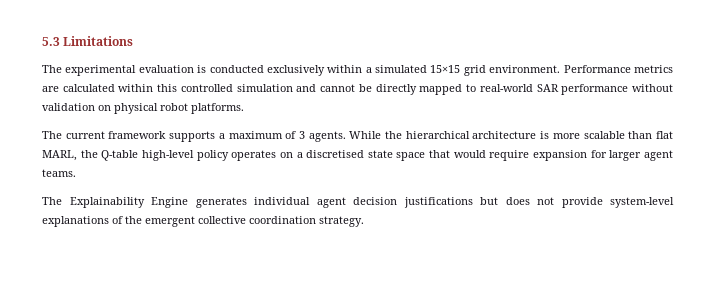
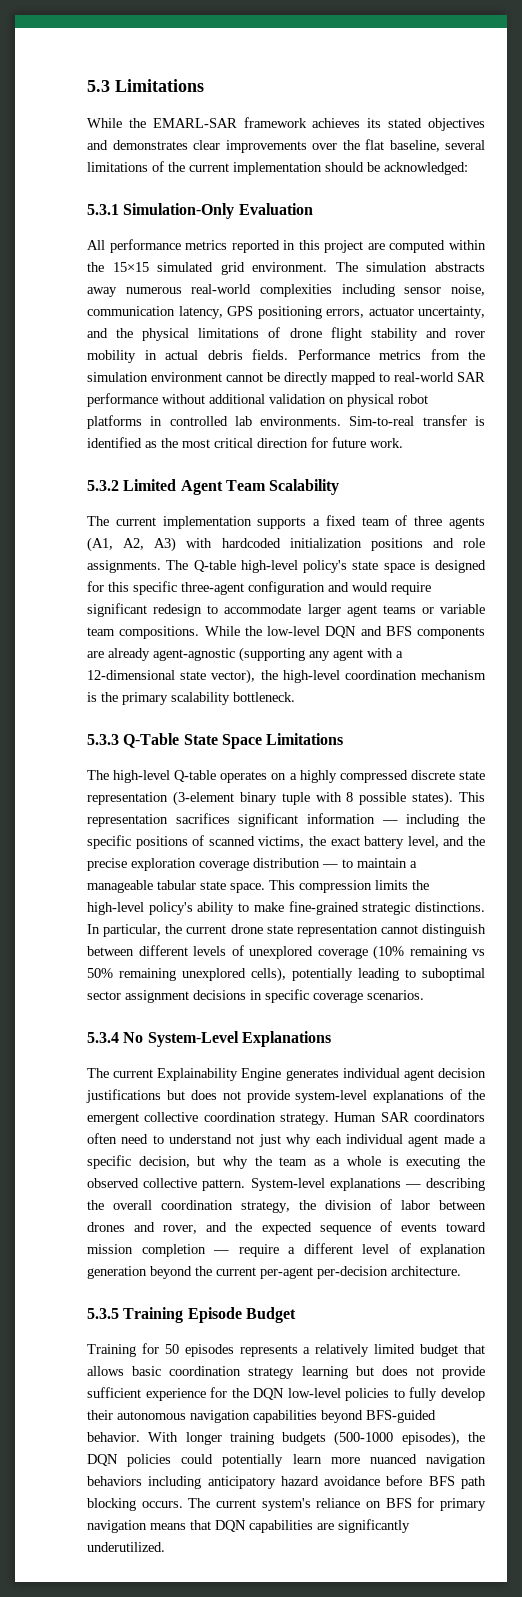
[42,65,673,76] [42,84,317,92] The experimental evaluation is conducted exclusively within a simulated 15×15 grid environment. Performance metrics are calculated within this controlled simulation and -> [87,117,485,131] [87,139,485,153] [87,161,468,175] [87,203,313,219] [87,239,486,253] [87,262,485,275] [87,284,485,297] [87,306,485,319] [87,327,485,341] [87,349,485,363] [87,372,222,382] While the EMARL-SAR framework achieves its stated objectives and demonstrates clear improvements over the flat baseline, several limitations of the current implementation should be acknowledged: // 5.3.1 Simulation-Only Evaluation // All performance metrics reported in this project are computed within the 15×15 simulated grid environment. The simulation abstracts away numerous real-world complexities including sensor noise, communication latency, GPS positioning errors, actuator uncertainty, and the physical limitations of drone flight stability and rover mobility in actual debris fields. Performance metrics from the simulation environment
(674, 88) none -> [209,394,265,404] additional
[191,103,244,114] [42,131,167,139] platforms. // The current framework -> [87,415,485,429] [87,437,403,448] [87,479,340,495] [87,516,252,529] platforms in controlled lab environments. Sim-to-real transfer is identified as the most critical direction for future work. // 5.3.2 Limited Agent Team Scalability // The current implementation
[228,131,673,142] [42,150,673,161] [42,169,76,177] [42,197,62,205] maximum of 3 agents. While the hierarchical architecture is more scalable than flat MARL, the Q-table high-level policy operates on a discretised state space that would require expansion for larger agent teams. // The -> [325,515,485,529] [87,537,485,552] [87,560,486,573] [87,581,431,595] [87,603,485,617] [87,626,485,639] [87,647,403,662] [87,669,486,684] [87,692,295,705] [87,733,344,749] [87,770,485,783] [87,791,485,806] [87,813,486,827] [87,835,486,849] [87,858,417,871] [87,880,429,893] [87,901,486,915] [87,924,486,937] [87,945,485,960] [87,967,485,982] [87,989,424,1003] [87,1031,331,1047] [87,1068,154,1078] fixed team of three agents (A1, A2, A3) with hardcoded initialization positions and role assignments. The Q-table high-level policy's state space is designed for this specific three-agent configuration and would require significant redesign to accommodate larger agent teams or variable team compositions. While the low-level DQN and BFS components are already agent-agnostic (supporting any agent with a 12-dimensional state vector), the high-level coordination mechanism is the primary scalability bottleneck. // 5.3.3 Q-Table State Space Limitations // The high-level Q-table operates on a highly compressed discrete state representation (3-element binary tuple with 8 possible states). This representation sacrifices significant information — including the specific positions of scanned victims, the exact battery level, and the precise exploration coverage distribution — to maintain a manageable tabular state space. This compression limits the high-level policy's ability to make fine-grained strategic distinctions. In particular, the current drone state representation cannot distinguish between different levels of unexplored coverage (10% remaining vs 50% remaining unexplored cells), potentially leading to suboptimal sector assignment decisions in specific coverage scenarios. // 5.3.4 No System-Level Explanations // The current
(364, 221) none -> [334,1112,485,1122] [87,1133,487,1147] [87,1155,485,1169] [87,1178,485,1191] [87,1199,486,1213] [87,1221,486,1235] [87,1243,486,1257] [87,1266,461,1279] [87,1307,296,1323] [87,1343,486,1357] [87,1366,485,1379] [87,1387,485,1401] [87,1410,436,1423] [87,1431,485,1446] [87,1454,486,1467] [87,1475,486,1489] [87,1497,487,1511] [87,1519,410,1533] [87,1542,165,1552] Human SAR coordinators often need to understand not just why each individual agent made a specific decision, but why the team as a whole is executing the observed collective pattern. System-level explanations — describing the overall coordination strategy, the division of labor between drones and rover, and the expected sequence of events toward mission completion — require a different level of explanation generation beyond the current per-agent per-decision architecture. // 5.3.5 Training Episode Budget // Training for 50 episodes represents a relatively limited budget that allows basic coordination strategy learning but does not provide sufficient experience for the DQN low-level policies to fully develop their autonomous navigation capabilities beyond BFS-guided behavior. With longer training budgets (500-1000 episodes), the DQN policies could potentially learn more nuanced navigation behaviors including anticipatory hazard avoidance before BFS path blocking occurs. The current system's reliance on BFS for primary navigation means that DQN capabilities are significantly underutilized.

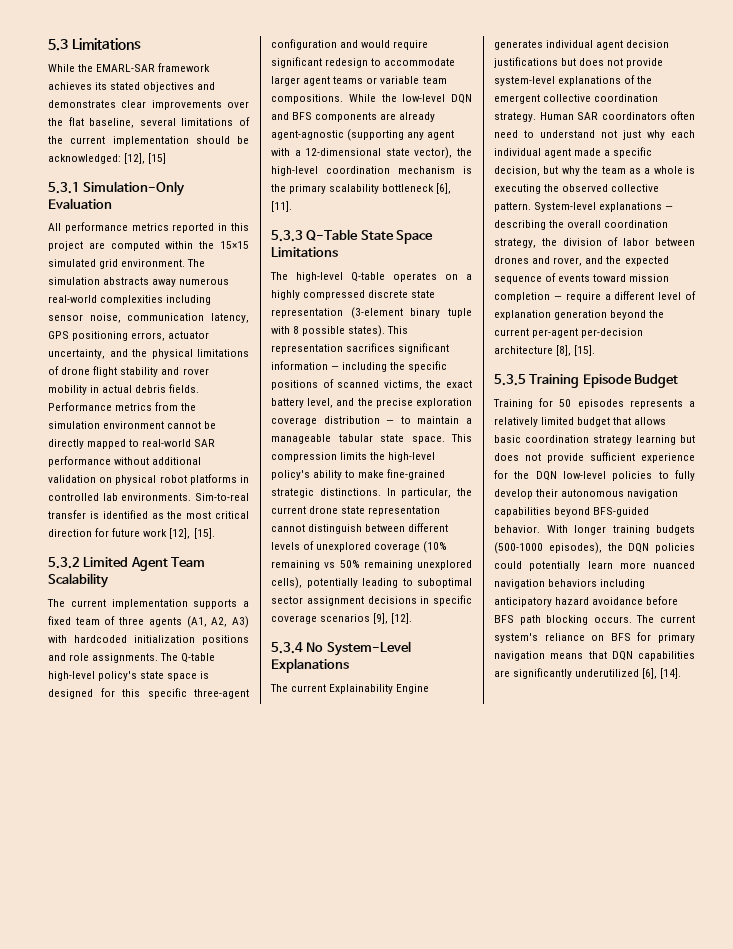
(468, 168) none -> [124,153,167,164] [12], [15]
[370,438,403,448] work. -> [143,528,215,539] work [12], [15].
[233,692,295,702] bottleneck. -> [382,183,452,194] [271,201,292,212] bottleneck [6], [11].
[367,990,424,1000] scenarios. -> [320,613,413,624] scenarios [9], [12].
[391,1266,461,1276] architecture. -> [494,345,596,356] architecture [8], [15].
[87,1542,165,1552] underutilized. -> [575,668,682,679] underutilized [6], [14].

